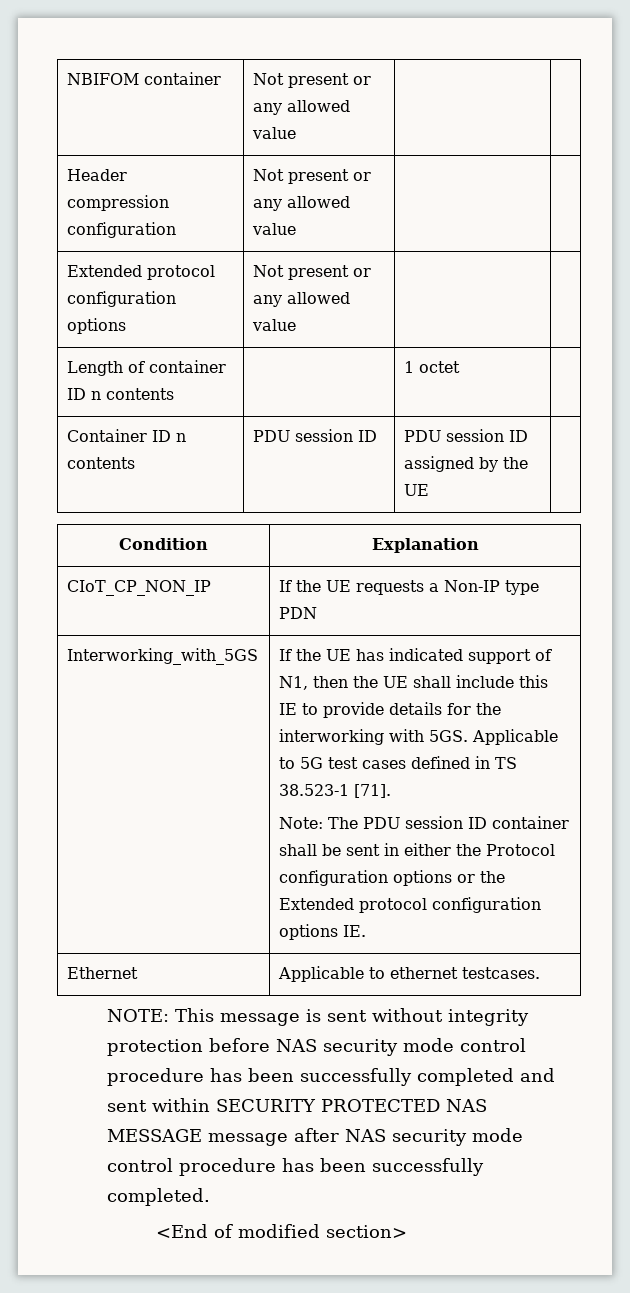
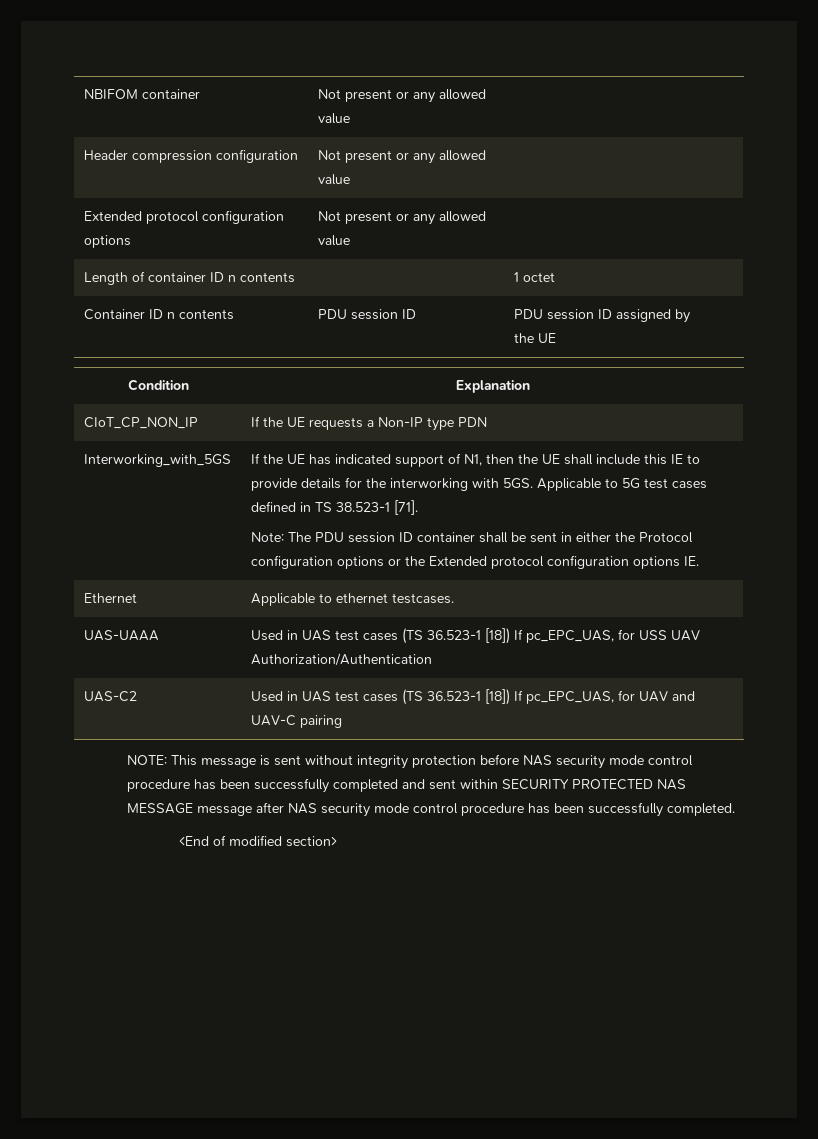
(541, 973) none -> [83,630,159,641] [250,628,700,644] [250,653,432,666] [83,691,137,702] [250,689,695,705] [250,715,342,728] // UAS-UAAA | Used in UAS test cases (TS 36.523-1 [18]) If pc_EPC_UAS, for USS UAV Authorization/Authentication // UAS-C2 | Used in UAS test cases (TS 36.523-1 [18]) If pc_EPC_UAS, for UAV and UAV-C pairing

